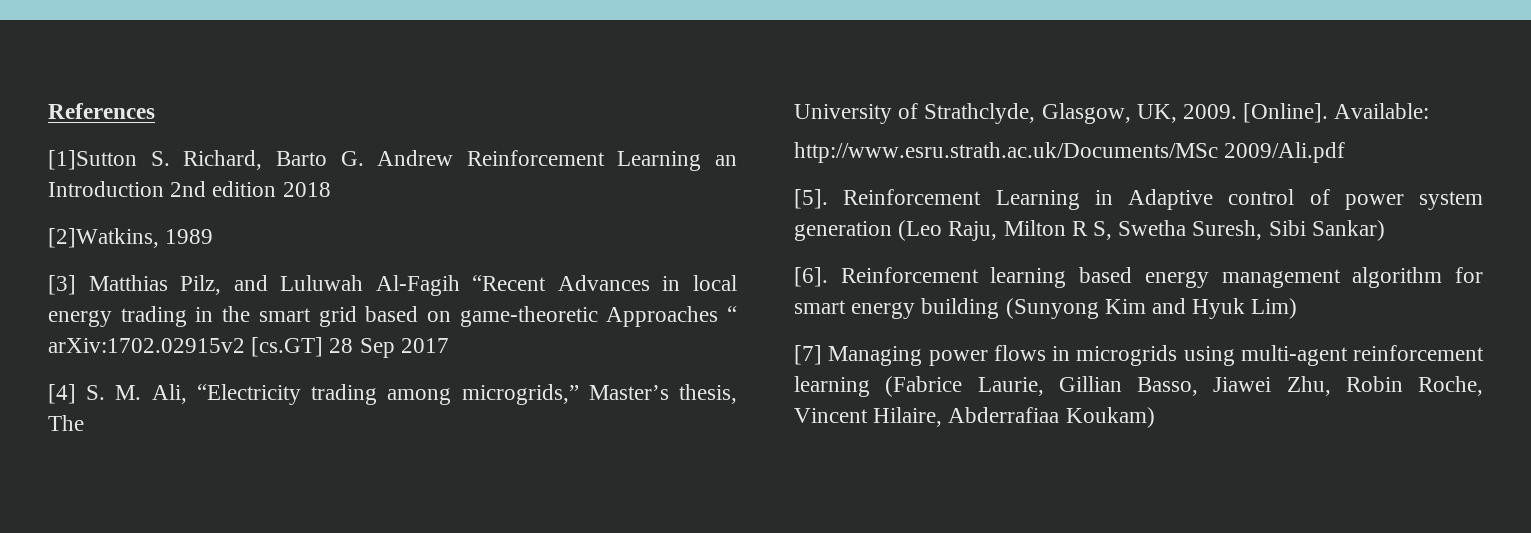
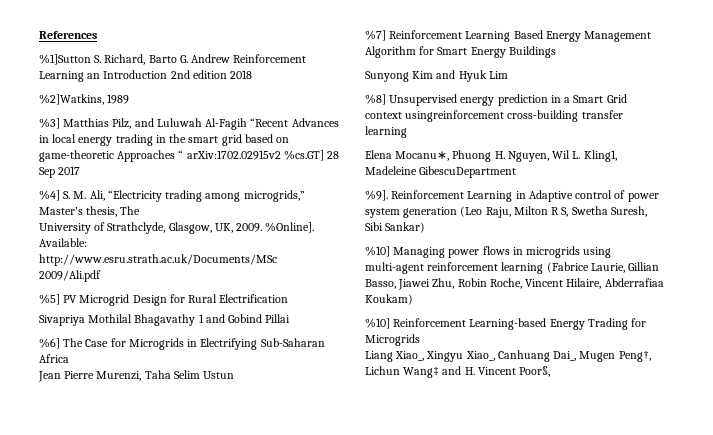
[48,150,137,170] [1]Sutton -> [39,54,91,65] %1]Sutton
[48,228,159,248] [2]Watkins, -> [39,94,104,105] %2]Watkins,
[48,275,76,295] [3] -> [39,118,60,129] %3]
[251,337,324,357] [cs.GT] -> [283,150,324,161] %cs.GT]
[48,384,76,404] [4] -> [39,190,60,201] %4]
[1243,103,1329,123] [Online]. -> [265,222,315,233] %Online].
[794,189,828,209] [5]. -> [39,294,289,306] [39,314,291,326] [39,338,325,350] [39,354,69,363] [38,370,235,382] [365,30,652,42] [365,46,556,58] [365,70,508,82] [365,94,627,106] [365,110,623,122] [365,126,407,138] [365,150,617,162] [365,166,517,178] [365,190,388,201] %5] PV Microgrid Design for Rural Electrification // Sivapriya Mothilal Bhagavathy 1 and Gobind Pillai // %6] The Case for Microgrids in Electrifying Sub-Saharan Africa // Jean Pierre Murenzi, Taha Selim Ustun // %7] Reinforcement Learning Based Energy Management Algorithm for Smart Energy Buildings // Sunyong Kim and Hyuk Lim // %8] Unsupervised energy prediction in a Smart Grid context usingreinforcement cross-building transfer learning // Elena Mocanu∗, Phuong H. Nguyen, Wil L. Kling1, Madeleine GibescuDepartment // %9].
[794,267,1483,288] [794,298,1298,319] [794,345,822,365] [6]. Reinforcement learning based energy management algorithm for smart energy building (Sunyong Kim and Hyuk Lim) // [7] -> [365,246,390,257] %10]
(1155, 417) none -> [365,318,647,330] [365,334,420,346] [365,350,651,362] [365,366,551,378] // %10] Reinforcement Learning-based Energy Trading for Microgrids // Liang Xiao_, Xingyu Xiao_, Canhuang Dai_, Mugen Peng†, Lichun Wang‡ and H. Vincent Poor§,

